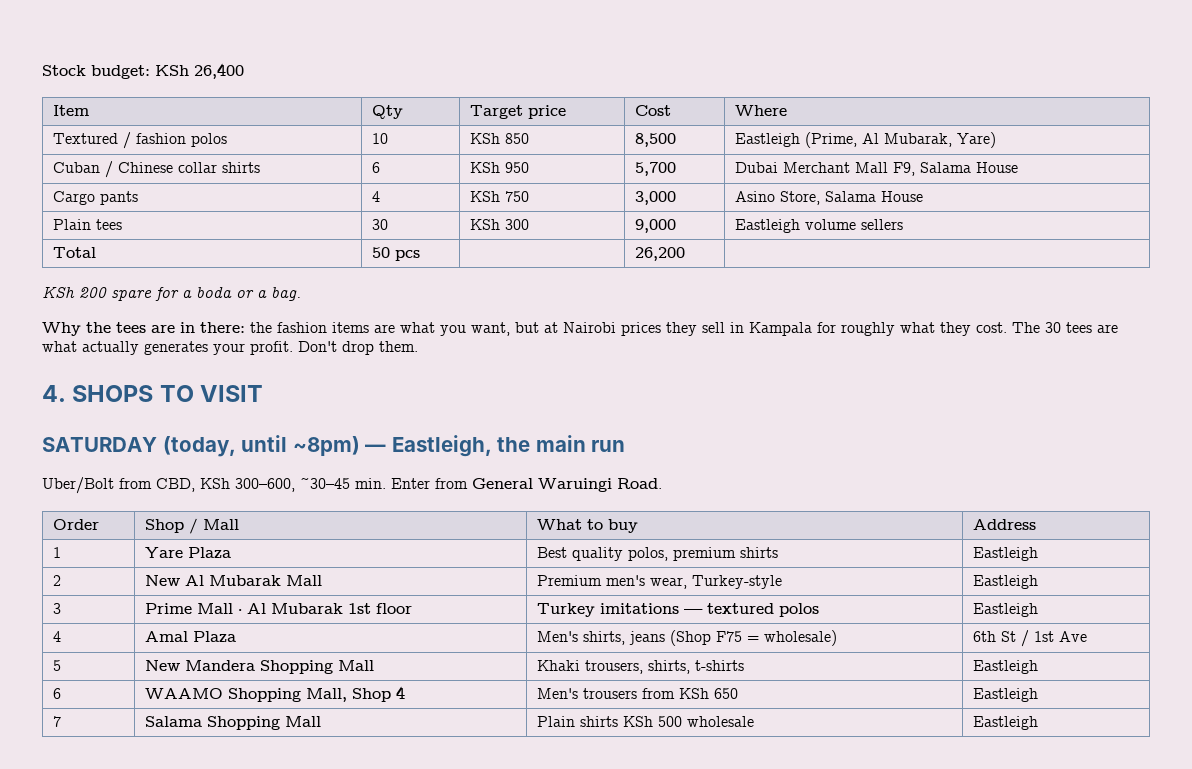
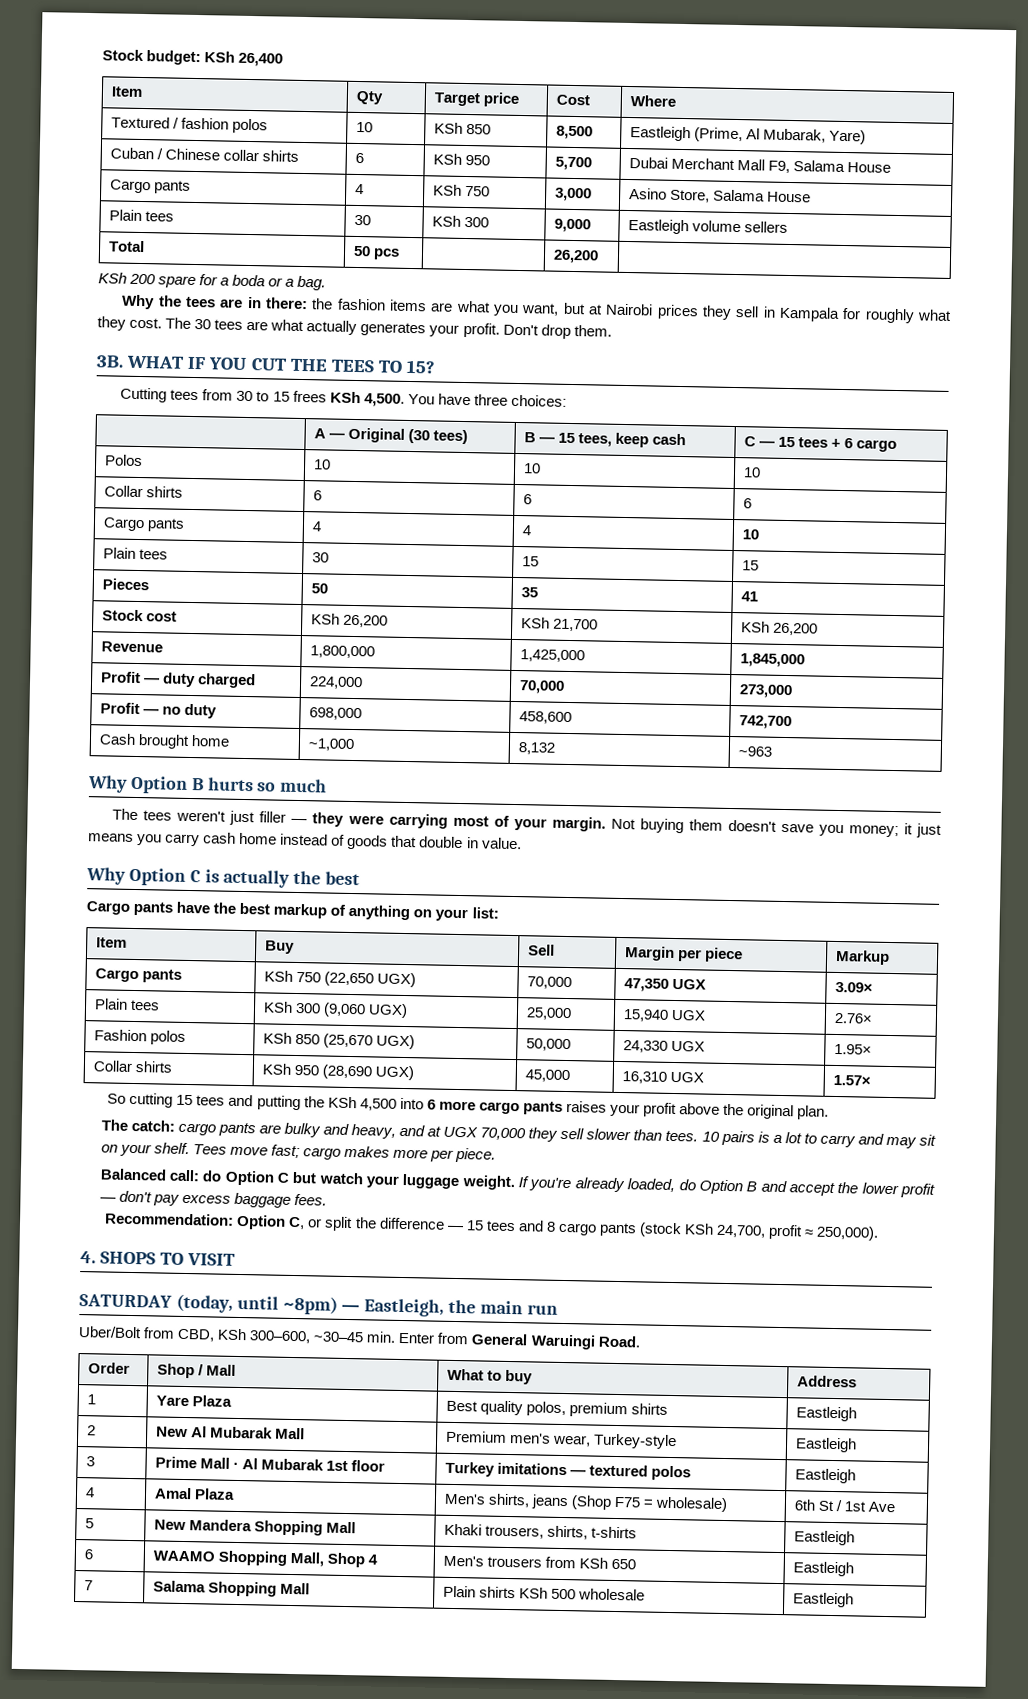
(418, 346) none -> [96,355,437,374] [120,387,567,407] [313,427,469,445] [523,432,687,448] [743,436,898,453] [104,454,143,467] [313,459,331,470] [522,463,541,474] [742,467,761,478] [103,485,184,498] [312,490,322,501] [522,494,532,505] [742,498,752,509] [102,517,186,532] [311,521,322,532] [521,525,532,536] [741,529,759,540] [102,547,169,560] [311,552,329,563] [521,556,539,567] [741,560,759,571] [101,578,149,591] [310,583,328,594] [520,587,538,598] [740,591,758,602] [101,609,178,622] [310,613,389,628] [520,617,599,632] [740,621,819,636] [100,641,163,653] [309,645,375,659] [519,649,585,663] [739,653,805,668] [100,671,257,689] [308,676,363,690] [518,680,565,694] [738,684,793,699] [99,702,218,719] [308,707,362,721] [518,711,572,725] [738,715,792,730] [98,733,231,749] [307,738,355,752] [517,742,555,755] [737,746,772,757] [87,775,328,794] [112,808,943,838] [88,832,522,850] [86,867,361,888] [86,901,499,922] [95,937,127,948] [264,940,295,954] [527,944,555,956] [623,946,744,963] [834,949,890,965] [94,968,183,983] [263,970,417,988] [526,976,572,990] [623,978,707,992] [834,981,873,993] [93,998,161,1011] [262,1001,409,1019] [525,1007,572,1021] [622,1009,707,1022] [833,1012,873,1024] [93,1029,187,1045] [262,1032,416,1050] [525,1038,571,1052] [622,1040,706,1053] [833,1043,872,1055] [92,1060,174,1073] [261,1063,415,1081] [524,1069,570,1083] [621,1071,705,1084] [832,1074,871,1086] [107,1092,830,1120] [100,1119,936,1149] [100,1142,497,1163] [99,1168,935,1198] [98,1190,327,1208] [105,1212,880,1241] // 3B. WHAT IF YOU CUT THE TEES TO 15? // Cutting tees from 30 to 15 frees KSh 4,500. You have three choices: // | A — Original (30 tees) | B — 15 tees, keep cash | C — 15 tees + 6 cargo // Polos | 10 | 10 | 10 // Collar shirts | 6 | 6 | 6 // Cargo pants | 4 | 4 | 10 // Plain tees | 30 | 15 | 15 // Pieces | 50 | 35 | 41 // Stock cost | KSh 26,200 | KSh 21,700 | KSh 26,200 // Revenue | 1,800,000 | 1,425,000 | 1,845,000 // Profit — duty charged | 224,000 | 70,000 | 273,000 // Profit — no duty | 698,000 | 458,600 | 742,700 // Cash brought home | ~1,000 | 8,132 | ~963 // Why Option B hurts so much // The tees weren't just filler — they were carrying most of your margin. Not buying them doesn't save you money; it just means you carry cash home instead of goods that double in value. // Why Option C is actually the best // Cargo pants have the best markup of anything on your list: // Item | Buy | Sell | Margin per piece | Markup // Cargo pants | KSh 750 (22,650 UGX) | 70,000 | 47,350 UGX | 3.09× // Plain tees | KSh 300 (9,060 UGX) | 25,000 | 15,940 UGX | 2.76× // Fashion polos | KSh 850 (25,670 UGX) | 50,000 | 24,330 UGX | 1.95× // Collar shirts | KSh 950 (28,690 UGX) | 45,000 | 16,310 UGX | 1.57× // So cutting 15 tees and putting the KSh 4,500 into 6 more cargo pants raises your profit above the original plan. // The catch: cargo pants are bulky and heavy, and at UGX 70,000 they sell slower than tees. 10 pairs is a lot to carry and may sit on your shelf. Tees move fast; cargo makes more per piece. // Balanced call: do Option C but watch your luggage weight. If you're already loaded, do Option B and accept the lower profit — don't pay excess baggage fees. // Recommendation: Option C, or split the difference — 15 tees and 8 cargo pants (stock KSh 24,700, profit ≈ 250,000).

